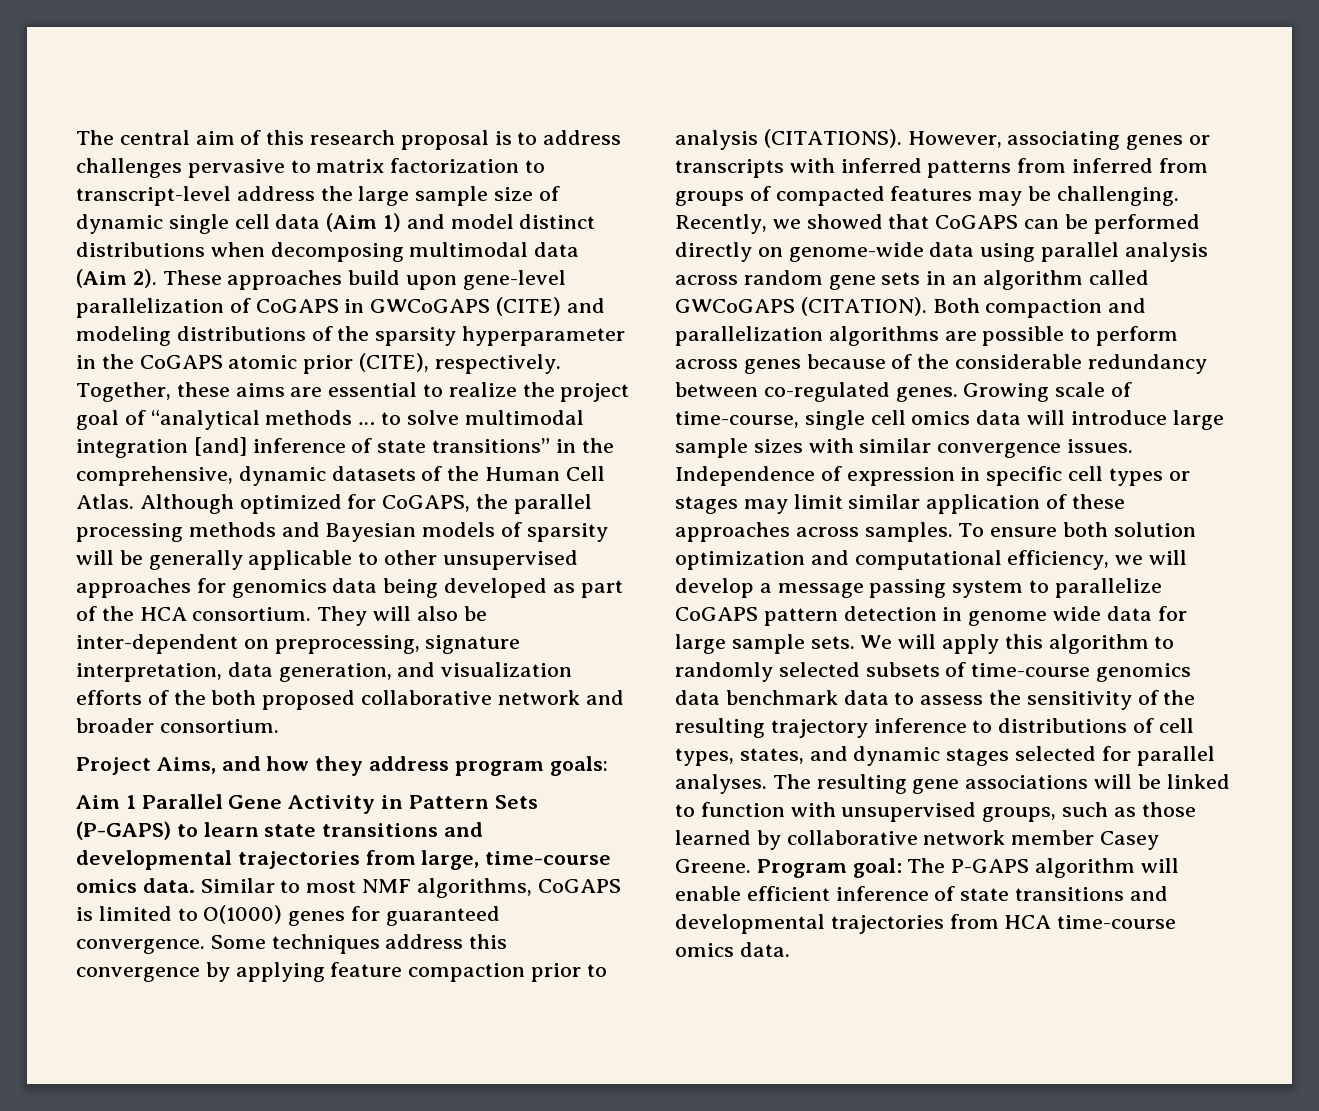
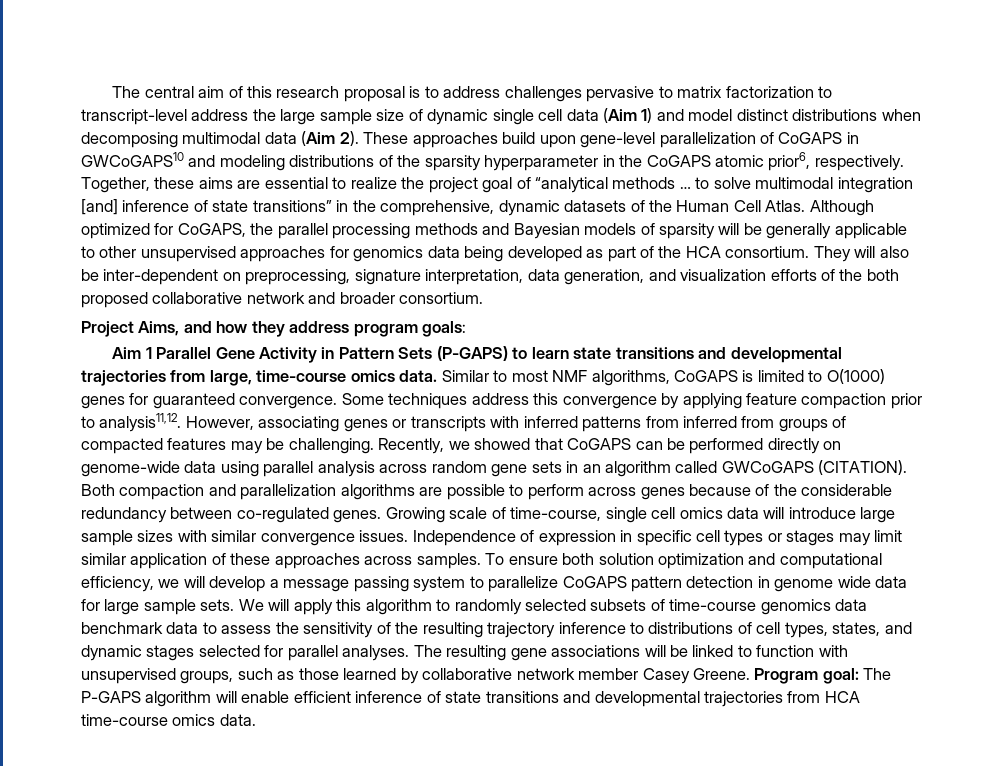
[370,297,562,316] GWCoGAPS (CITE) -> [81,152,184,167] GWCoGAPS10
[303,353,430,374] prior (CITE), -> [768,152,811,171] prior6,
[675,129,902,150] analysis (CITATIONS). -> [99,413,182,432] analysis11,12.

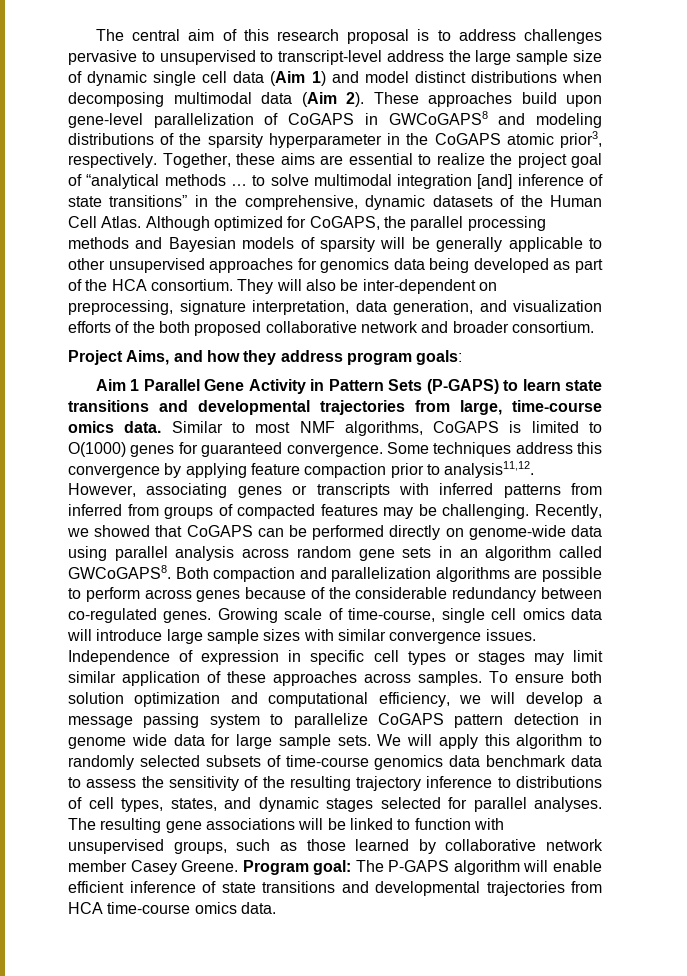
[677,86,814,98] matrix factorization -> [159,50,256,65] unsupervised
[81,152,184,167] GWCoGAPS10 -> [388,111,488,125] GWCoGAPS8
[768,152,811,171] prior6, -> [560,131,602,148] prior3,
[721,460,908,475] GWCoGAPS (CITATION). -> [68,565,171,579] GWCoGAPS8.

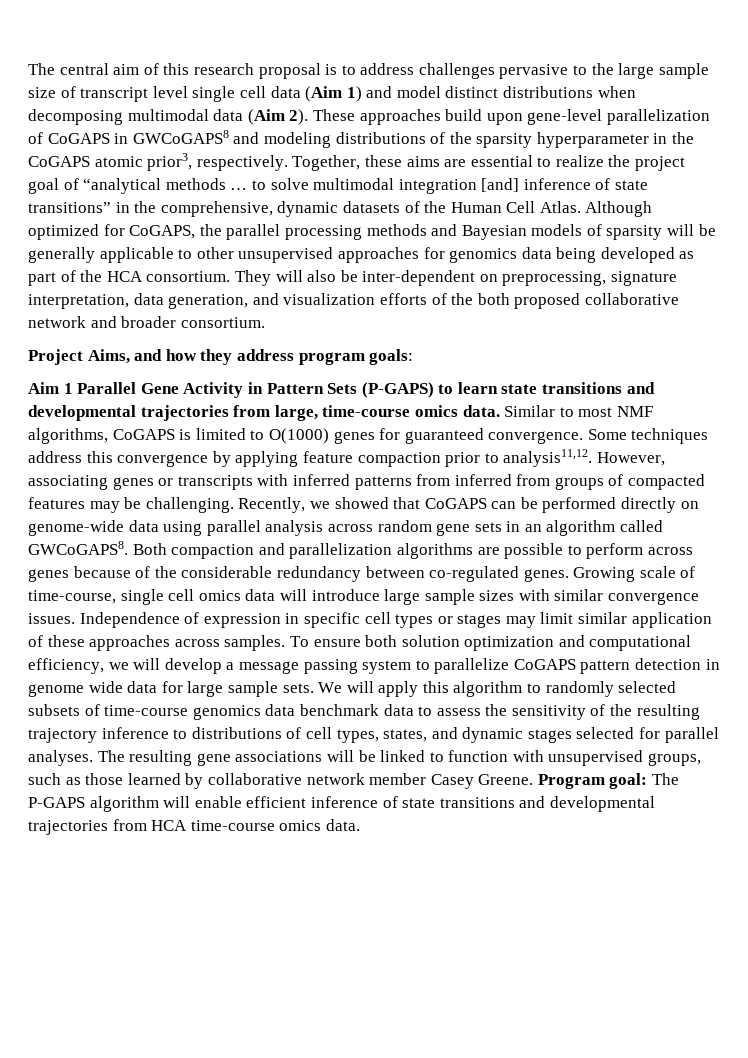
[159,50,444,65] unsupervised to transcript-level address -> (588, 70) none
[87,71,148,86] dynamic -> [80,86,188,102] transcript level

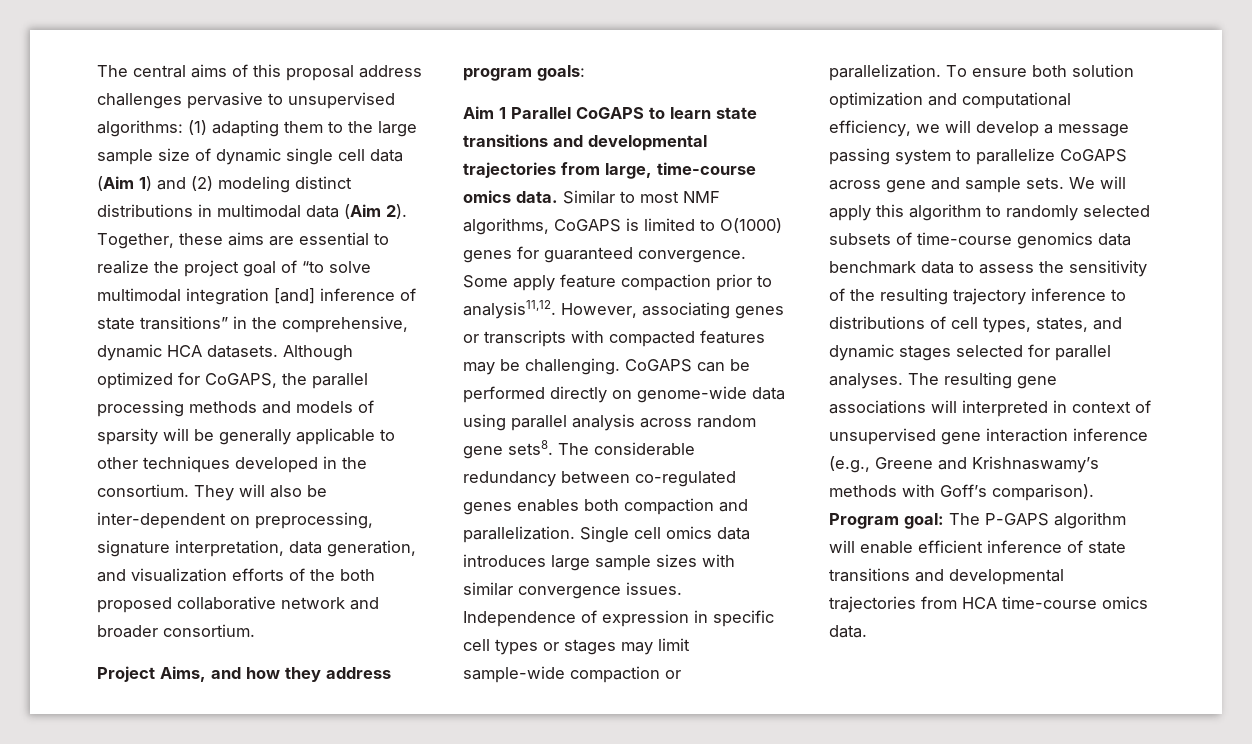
[113,64,140,75] aim -> [191,64,227,78] aims
[193,63,569,79] research proposal is to address challenges pervasive -> [286,65,422,81] [97,92,395,109] [97,120,323,137] proposal address challenges pervasive to unsupervised algorithms: (1) adapting them
[80,86,188,102] transcript level -> [216,148,281,165] dynamic
[396,86,636,98] [28,109,710,125] [28,130,695,148] [28,153,288,171] model distinct distributions when decomposing multimodal data (Aim 2). These approaches build upon gene-level parallelization of CoGAPS in GWCoGAPS8 and modeling distributions of the sparsity hyperparameter in the CoGAPS atomic prior3, respectively. -> [191,176,352,193] [97,204,407,219] (2) modeling distinct distributions in multimodal data (Aim 2).
[83,178,266,194] “analytical methods … to -> [302,261,324,273] “to
[342,201,581,213] datasets of the Human Cell Atlas. -> [167,345,278,358] HCA datasets.
[461,225,527,240] Bayesian -> (291, 407) none
[238,247,695,263] [28,270,143,286] unsupervised approaches for genomics data being developed as part of the HCA -> [143,456,367,473] techniques developed in the
[140,382,434,398] Gene Activity in Pattern Sets (P-GAPS) -> [576,107,644,119] CoGAPS
[631,428,709,444] [28,451,299,467] techniques address this convergence by applying -> [513,275,555,291] apply
[292,474,624,490] inferred patterns from inferred from groups of -> (604, 336) none
[238,497,421,513] Recently, we showed that -> (620, 366) none
[474,520,664,536] [28,541,693,559] [28,566,696,582] [28,589,164,605] sets in an algorithm called GWCoGAPS8. Both compaction and parallelization algorithms are possible to perform across genes because of the considerable redundancy between co-regulated genes. Growing scale of time-course, single -> [508,440,695,456] [463,471,736,487] [463,498,748,515] [463,526,629,543] sets8. The considerable redundancy between co-regulated genes enables both compaction and parallelization. Single
[279,589,380,601] will introduce -> [463,554,546,567] introduces
[578,612,712,628] [28,635,286,651] similar application of these approaches across samples. -> [463,666,681,683] [829,64,941,81] sample-wide compaction or parallelization.
[580,658,720,674] [28,681,224,697] pattern detection in genome wide data for large -> [829,177,960,193] across gene and
[358,750,702,766] [28,773,534,789] be linked to function with unsupervised groups, such as those learned by collaborative network member Casey Greene. -> [962,400,1151,417] [829,428,1148,445] [829,456,1099,473] [829,484,1094,501] interpreted in context of unsupervised gene interaction inference (e.g., Greene and Krishnaswamy’s methods with Goff’s comparison).

